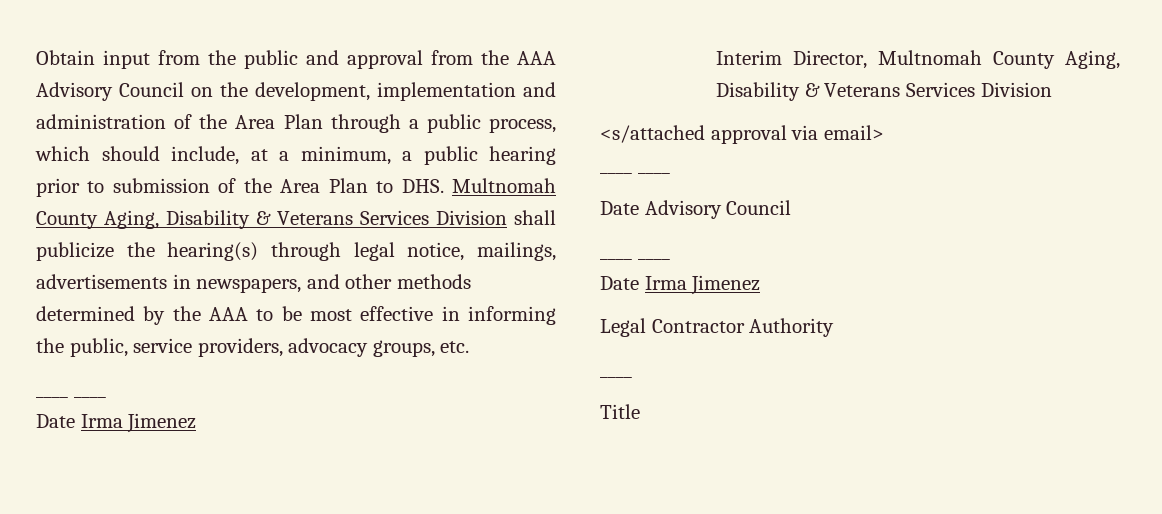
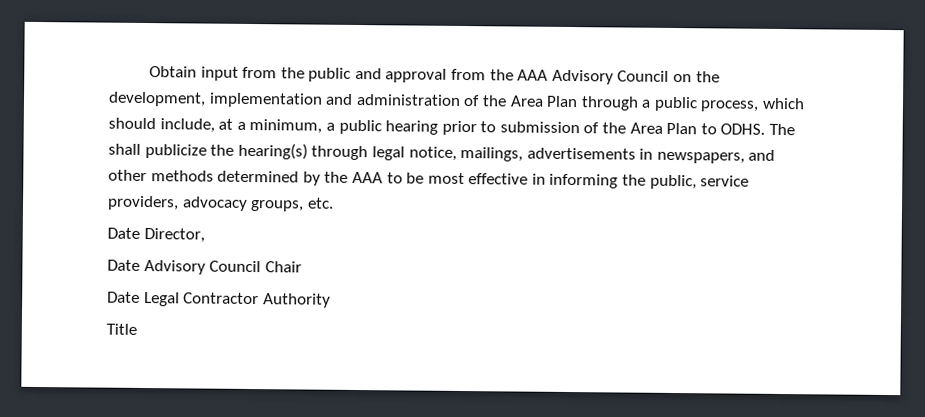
[401,178,557,193] [36,210,507,229] DHS. Multnomah County Aging, Disability & Veterans Services Division -> [720,123,796,136] ODHS. The
[36,396,106,398] [36,413,197,433] [716,50,1120,69] [716,82,1052,101] [600,125,884,144] [600,172,670,174] // ____ ____ // Date Irma Jimenez // Interim Director, Multnomah County Aging, Disability & Veterans Services Division // <s/attached approval via email> // ____ ____ -> [107,227,205,243] // Date Director,
[600,258,670,260] [600,275,761,295] // ____ ____ // Date Irma Jimenez // -> [264,261,302,273] [107,291,140,303] Chair // Date
[600,376,632,378] // ____ -> (331, 300) none

